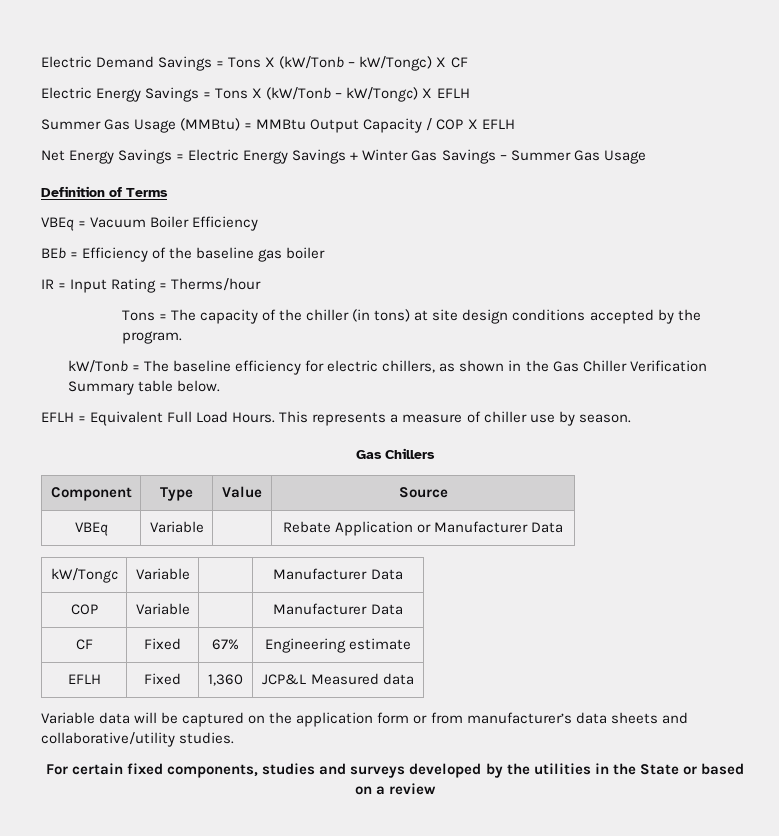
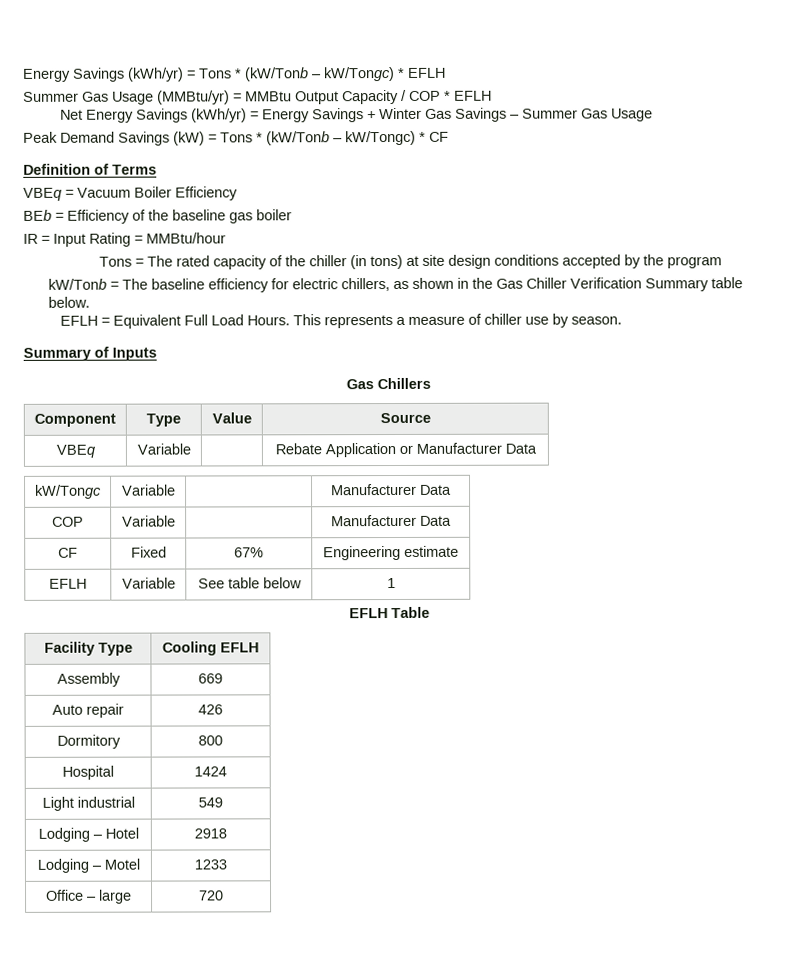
[41,56,468,71] [41,87,433,102] Electric Demand Savings = Tons X (kW/Tonb – kW/Tongc) X CF // Electric Energy Savings = Tons X (kW/Tonb – kW/Tongc) X -> [23,67,405,82] Energy Savings (kWh/yr) = Tons * (kW/Tonb – kW/Tongc) *
[180,118,241,131] (MMBtu) -> [157,90,230,105] (MMBtu/yr)
[467,119,478,129] X -> [444,90,451,101] *
[176,149,240,161] = Electric -> [191,108,260,123] (kWh/yr) =
(646, 157) none -> [23,130,449,146] // Peak Demand Savings (kW) = Tons * (kW/Tonb – kW/Tongc) * CF
[171,278,262,291] Therms/hour -> [146,232,226,244] MMBtu/hour
(196, 315) none -> [176,255,211,267] rated
[121,331,182,344] program. -> [667,256,723,269] program
(631, 418) none -> [23,346,157,361] // Summary of Inputs
[144,673,181,685] [208,674,243,686] [262,673,414,685] [41,712,688,727] [41,732,235,747] [46,763,744,778] [354,783,437,795] Fixed | 1,360 | JCP&L Measured data // Variable data will be captured on the application form or from manufacturer’s data sheets and collaborative/utility studies. // For certain fixed components, studies and surveys developed by the utilities in the State or based on a review -> [121,577,176,589] [197,577,302,589] [386,577,396,589] [348,606,430,619] [43,641,133,656] [162,641,259,656] [56,672,121,687] [198,673,223,684] [52,703,124,718] [198,704,223,715] [56,734,121,749] [198,735,223,746] [62,765,114,780] [194,766,227,777] [41,796,135,811] [198,797,223,808] [37,827,139,842] [194,828,227,839] [36,858,140,873] [194,859,227,870] [46,889,132,904] [199,890,224,901] Variable | See table below | 1 // EFLH Table // Facility Type | Cooling EFLH // Assembly | 669 // Auto repair | 426 // Dormitory | 800 // Hospital | 1424 // Light industrial | 549 // Lodging – Hotel | 2918 // Lodging – Motel | 1233 // Office – large | 720

